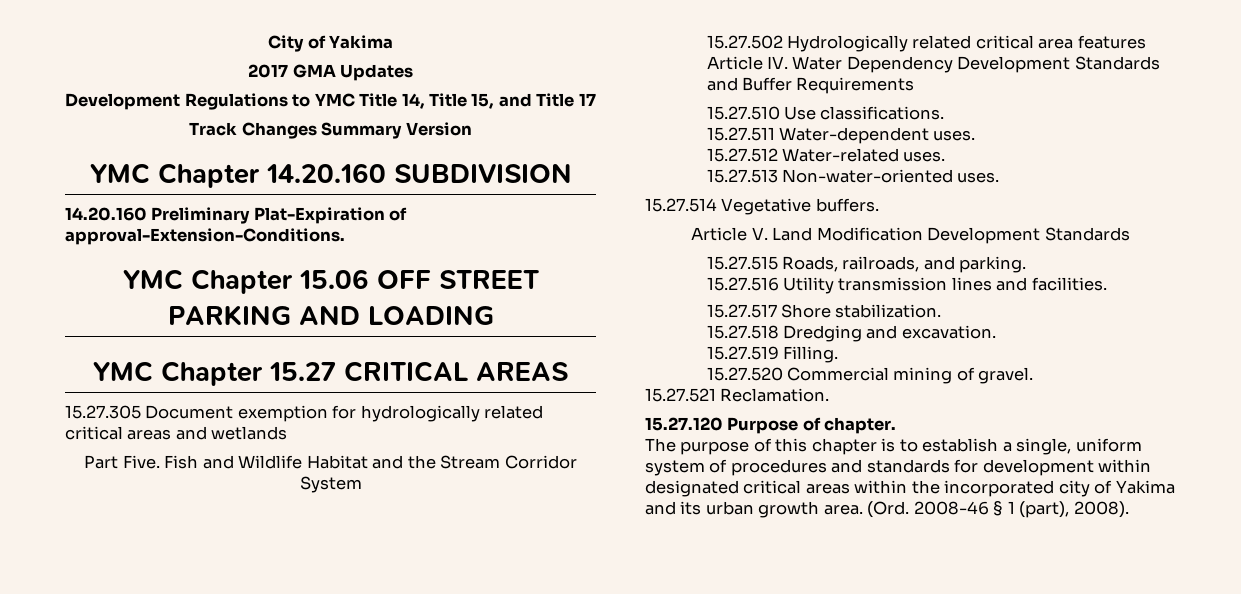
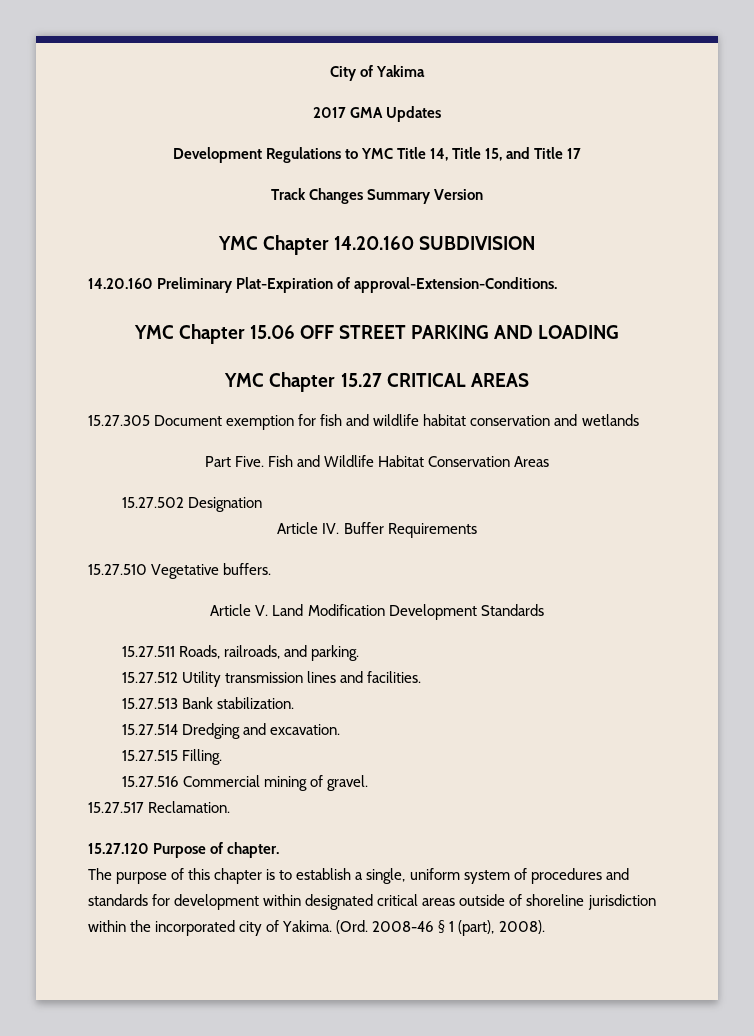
[360,405,544,422] [65,426,172,440] hydrologically related critical areas -> [320,414,551,426] fish and wildlife habitat conservation
[372,455,577,469] [299,476,362,493] [706,35,1146,52] [706,56,1160,73] [706,77,915,94] [706,106,945,120] [706,127,976,144] [706,148,946,162] [706,169,1000,183] [645,198,717,212] and the Stream Corridor System // 15.27.502 Hydrologically related critical area features Article IV. Water Dependency Development Standards and Buffer Requirements // 15.27.510 Use classifications. // 15.27.511 Water-dependent uses. // 15.27.512 Water-related uses. // 15.27.513 Non-water-oriented uses. // 15.27.514 -> [428,456,550,467] [121,497,262,512] [277,522,477,538] [88,564,147,575] Conservation Areas // 15.27.502 Designation // Article IV. Buffer Requirements // 15.27.510
[706,256,778,270] 15.27.515 -> [121,646,175,657] 15.27.511
[706,277,779,291] 15.27.516 -> [121,672,178,683] 15.27.512
[706,304,831,318] 15.27.517 Shore -> [121,697,213,709] 15.27.513 Bank
[706,325,779,339] 15.27.518 -> [121,724,178,735] 15.27.514
[706,346,779,360] 15.27.519 -> [121,750,178,761] 15.27.515
[706,367,783,381] 15.27.520 -> [121,776,179,787] 15.27.516
[645,388,716,402] 15.27.521 -> [88,802,144,813] 15.27.517
(850, 488) none -> [459,894,656,910] outside of shoreline jurisdiction
[1115,480,1175,494] [645,501,863,518] Yakima and its urban growth area. -> [282,920,333,932] Yakima.

